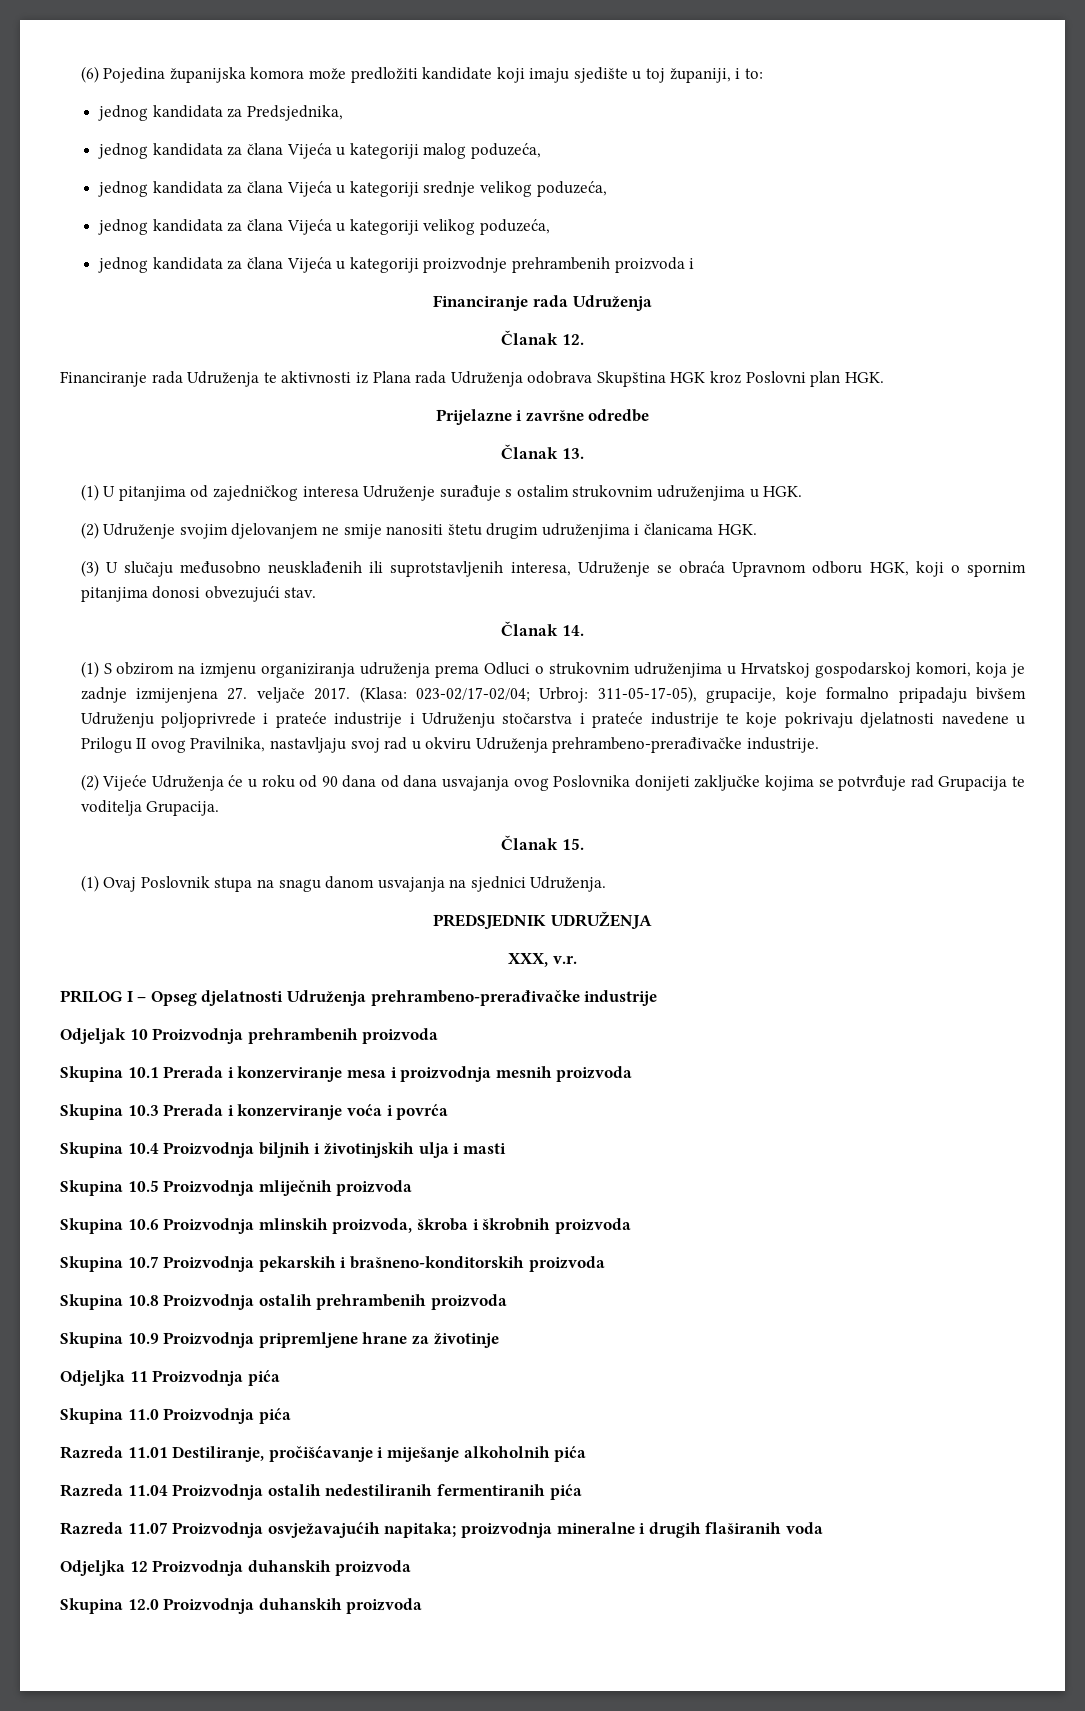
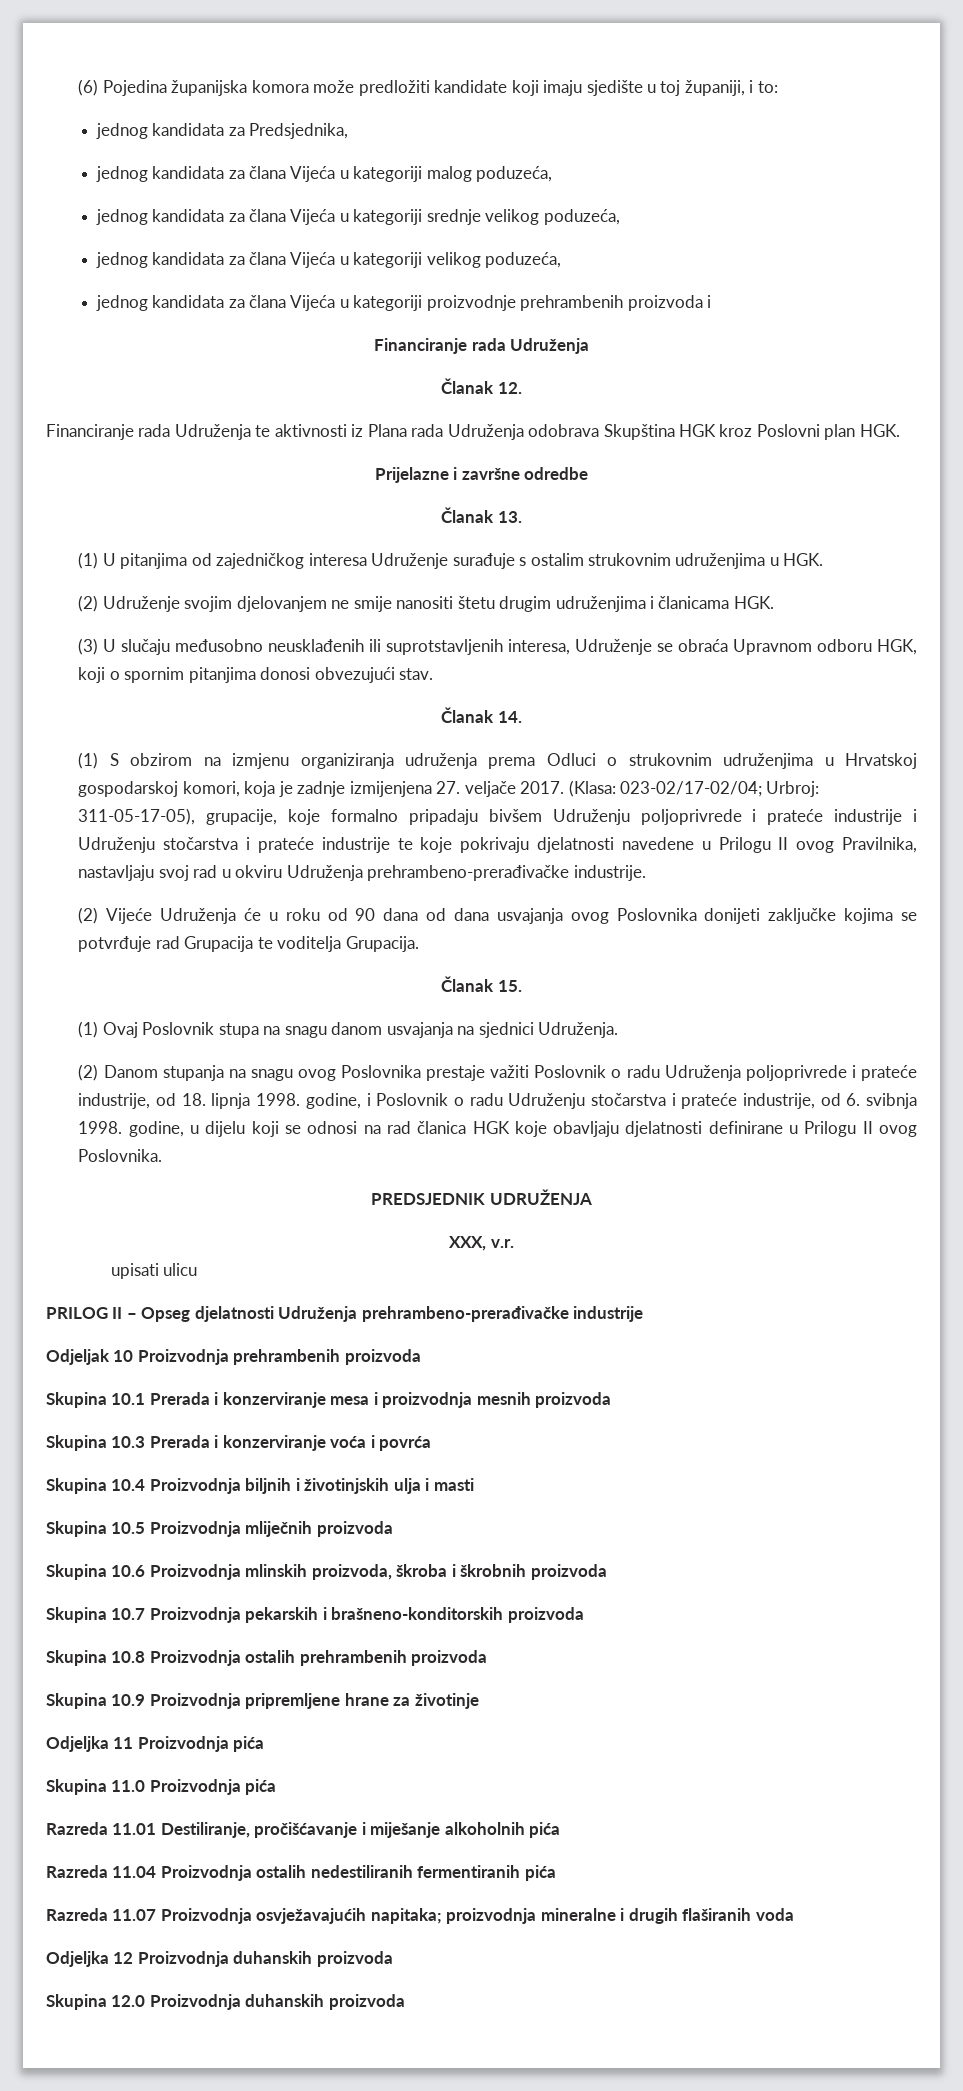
(607, 884) none -> [78,1064,918,1081] [78,1093,917,1109] [78,1121,918,1137] [78,1149,163,1162] // (2) Danom stupanja na snagu ovog Poslovnika prestaje važiti Poslovnik o radu Udruženja poljoprivrede i prateće industrije, od 18. lipnja 1998. godine, i Poslovnik o radu Udruženju stočarstva i prateće industrije, od 6. svibnja 1998. godine, u dijelu koji se odnosi na rad članica HGK koje obavljaju djelatnosti definirane u Prilogu II ovog Poslovnika.
(577, 960) none -> [110,1263,198,1279] // upisati ulicu
[126,991,133,1002] I -> [112,1307,123,1319] II

